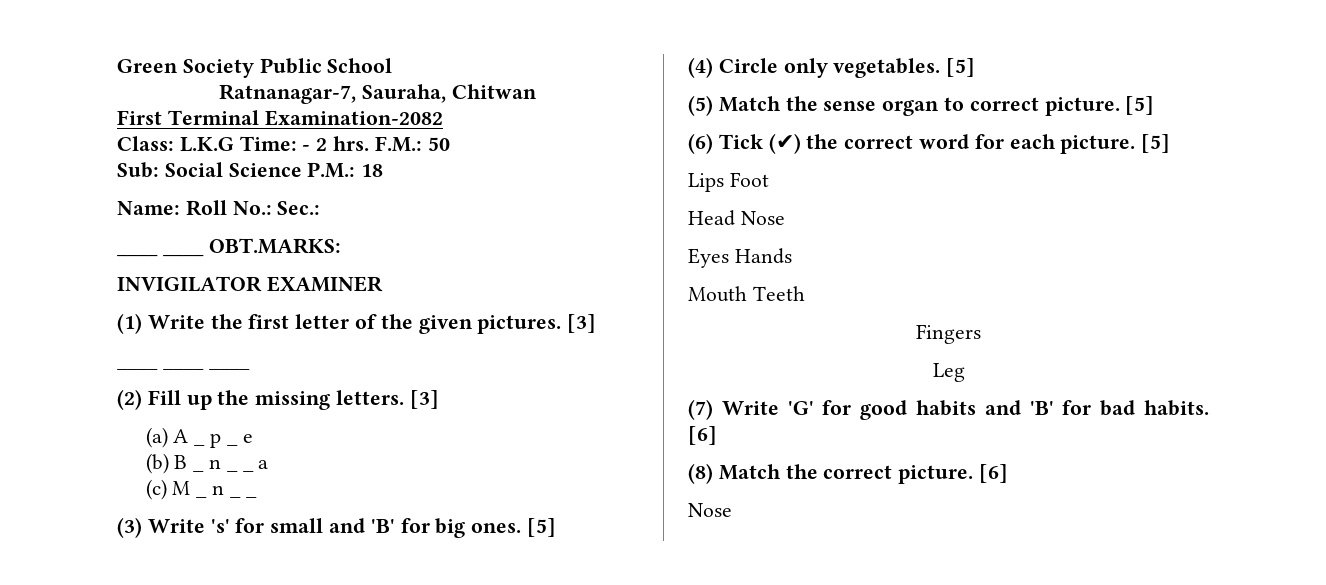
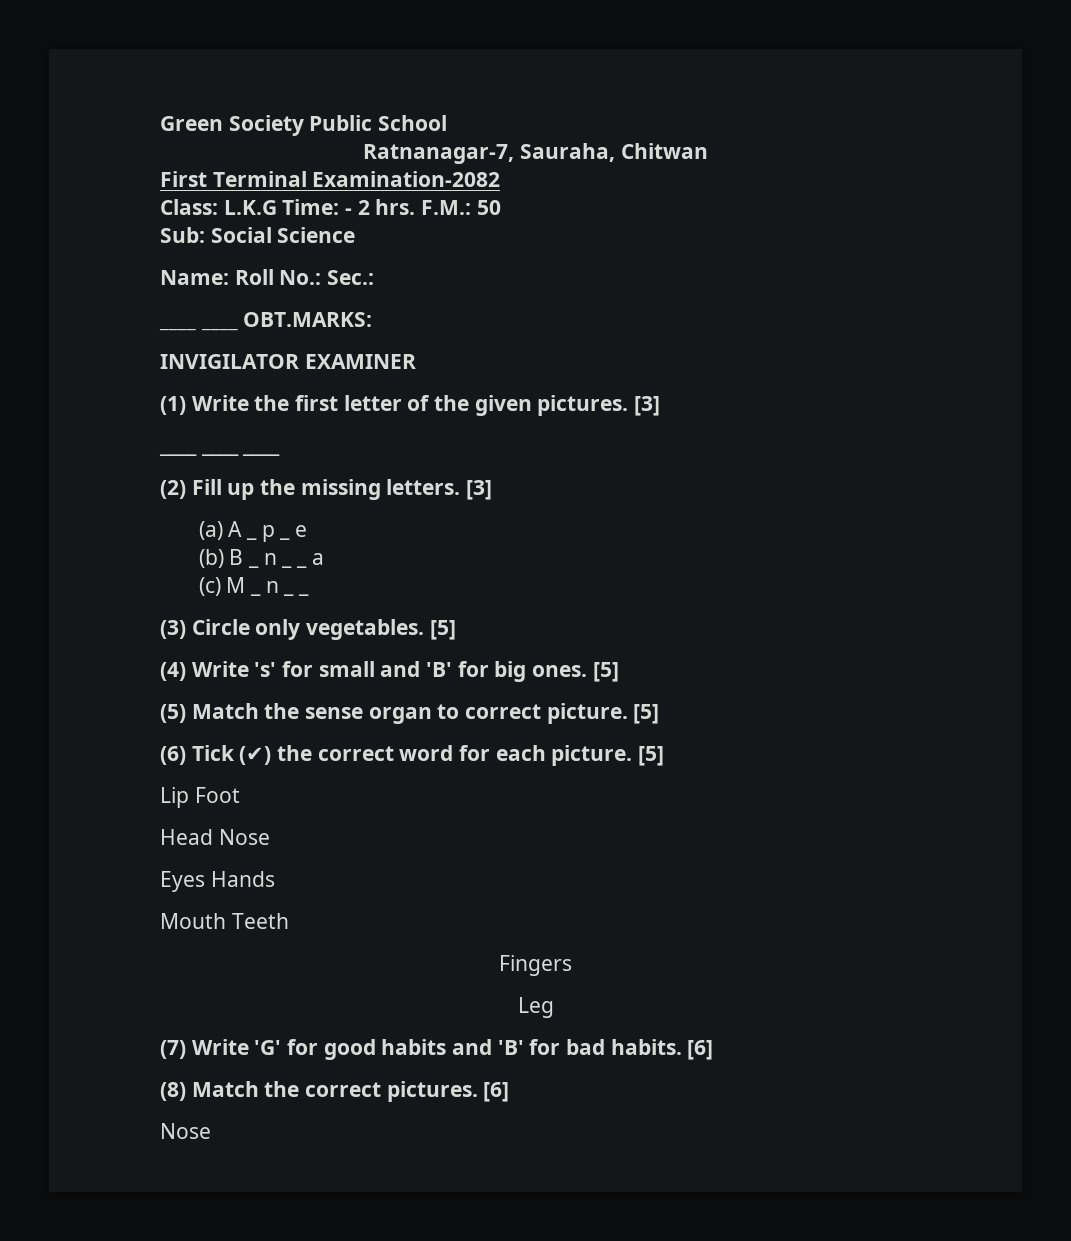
[307,162,384,178] P.M.: 18 -> (356, 235) none
(142, 527) none -> [191,619,456,640] [160,662,186,681] Circle only vegetables. [5] // (4)
[688,57,976,78] // (4) Circle only vegetables. [5] -> (619, 672) none
[688,173,724,192] Lips -> [160,787,189,808] Lip
[898,465,974,484] picture. -> [386,1081,478,1102] pictures.

